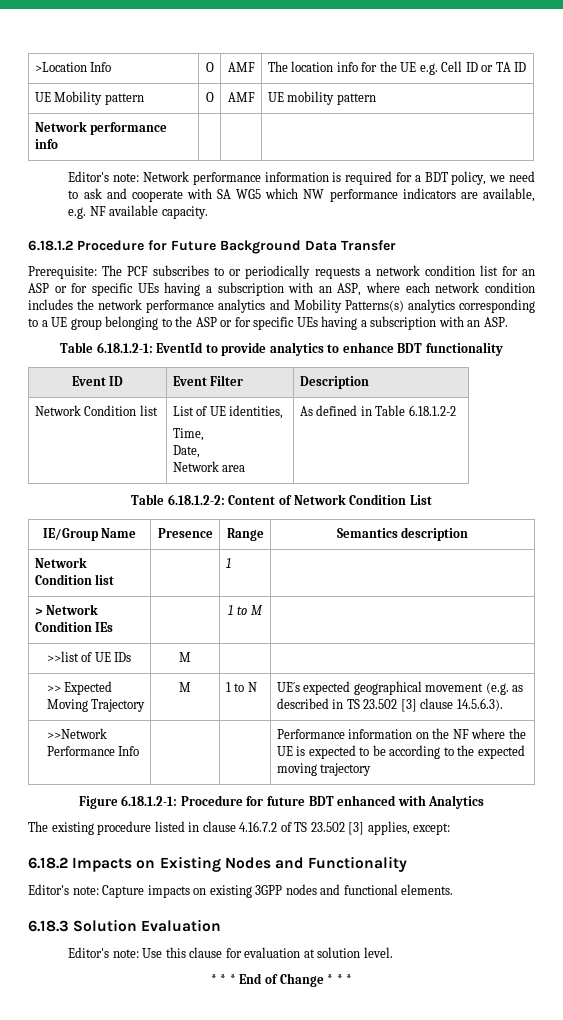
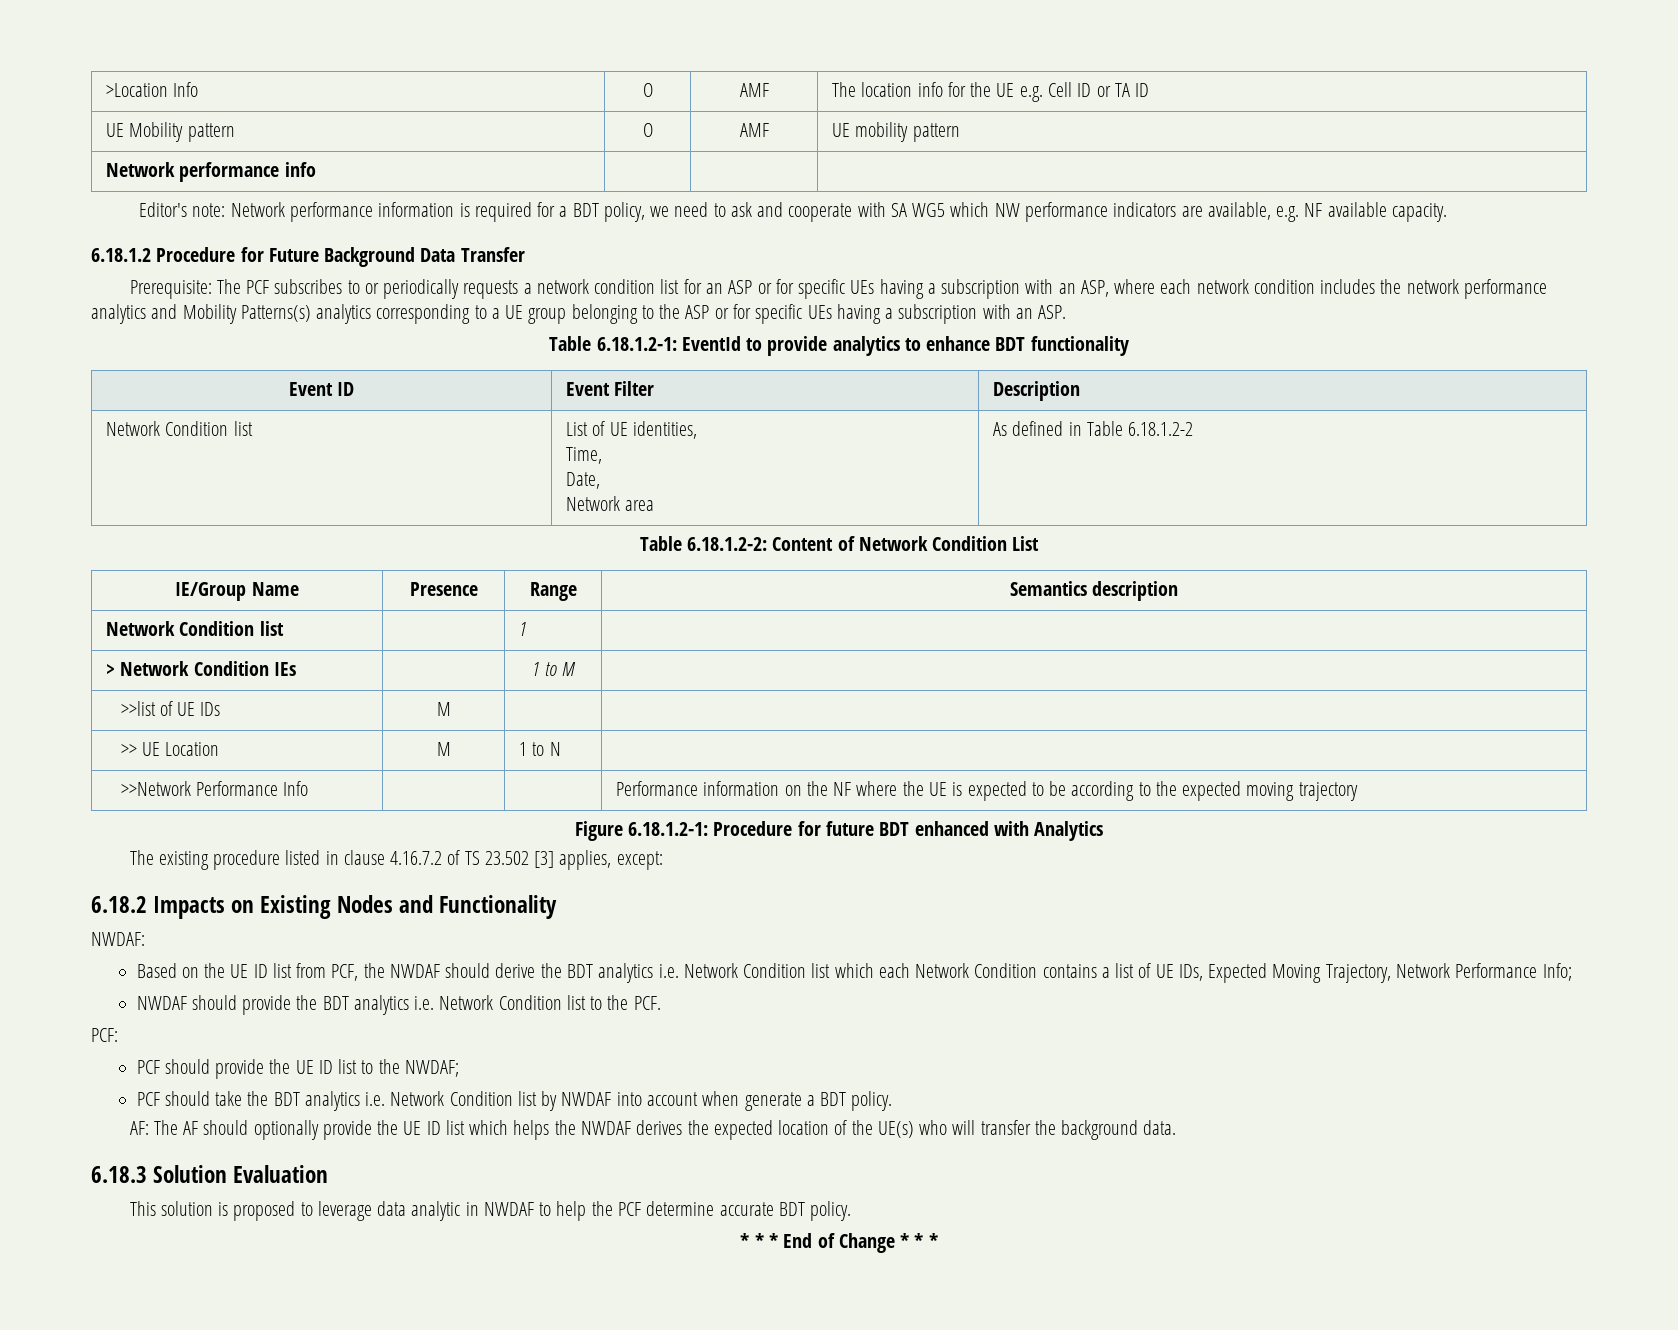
[64,681,113,695] [46,699,146,712] Expected Moving Trajectory -> [141,742,220,756] UE Location
[276,681,524,695] [276,698,503,712] UE´s expected geographical movement (e.g. as described in TS 23.502 [3] clause 14.5.6.3). -> (561, 749) none
[28,884,454,898] [28,919,222,932] [68,947,393,958] Editor's note: Capture impacts on existing 3GPP nodes and functional elements. // 6.18.3 Solution Evaluation // Editor's note: Use this clause for evaluation at solution level. -> [91,932,145,946] [136,963,1572,983] [136,995,661,1015] [91,1028,118,1042] [136,1059,459,1079] [136,1091,893,1111] [129,1120,1177,1140] [91,1165,329,1183] [129,1201,852,1221] NWDAF: // Based on the UE ID list from PCF, the NWDAF should derive the BDT analytics i.e. Network Condition list which each Network Condition contains a list of UE IDs, Expected Moving Trajectory, Network Performance Info; // NWDAF should provide the BDT analytics i.e. Network Condition list to the PCF. // PCF: // PCF should provide the UE ID list to the NWDAF; // PCF should take the BDT analytics i.e. Network Condition list by NWDAF into account when generate a BDT policy. // AF: The AF should optionally provide the UE ID list which helps the NWDAF derives the expected location of the UE(s) who will transfer the background data. // 6.18.3 Solution Evaluation // This solution is proposed to leverage data analytic in NWDAF to help the PCF determine accurate BDT policy.

